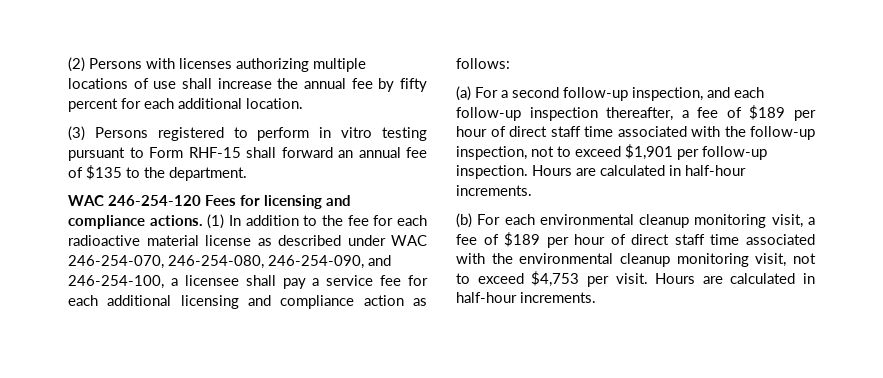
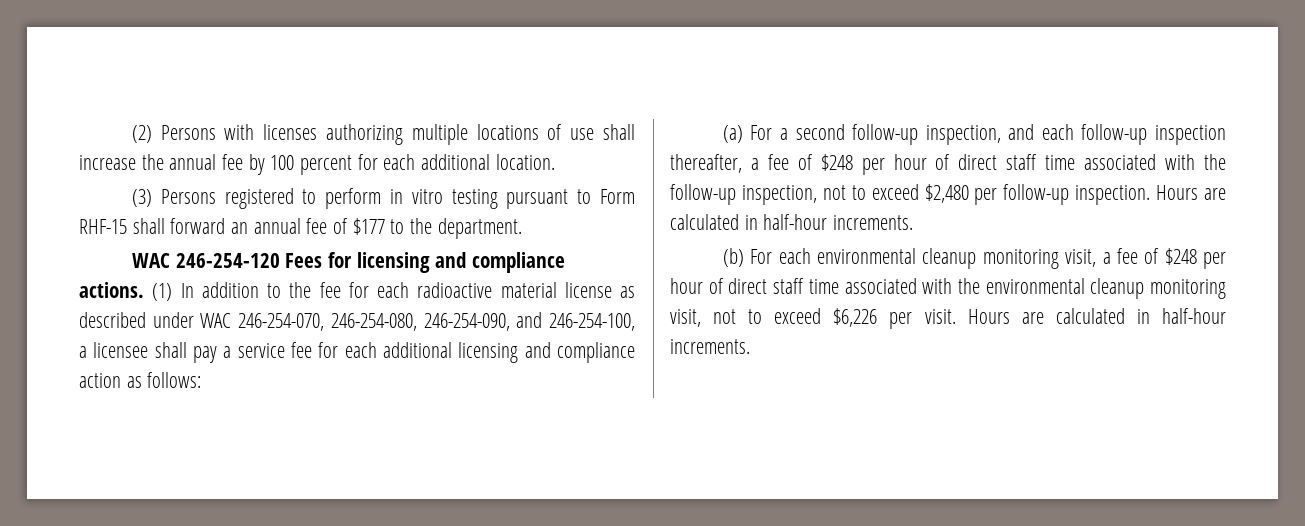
[400,78,428,92] fifty -> [270,155,295,170] 100
[86,165,122,180] $135 -> [352,218,385,235] $177
[749,105,786,120] $189 -> [820,154,853,171] $248
[625,144,673,160] $1,901 -> [924,184,969,203] $2,480
[504,232,541,247] $189 -> [1164,248,1197,265] $248
[531,271,580,287] $4,753 -> [833,308,878,327] $6,226

